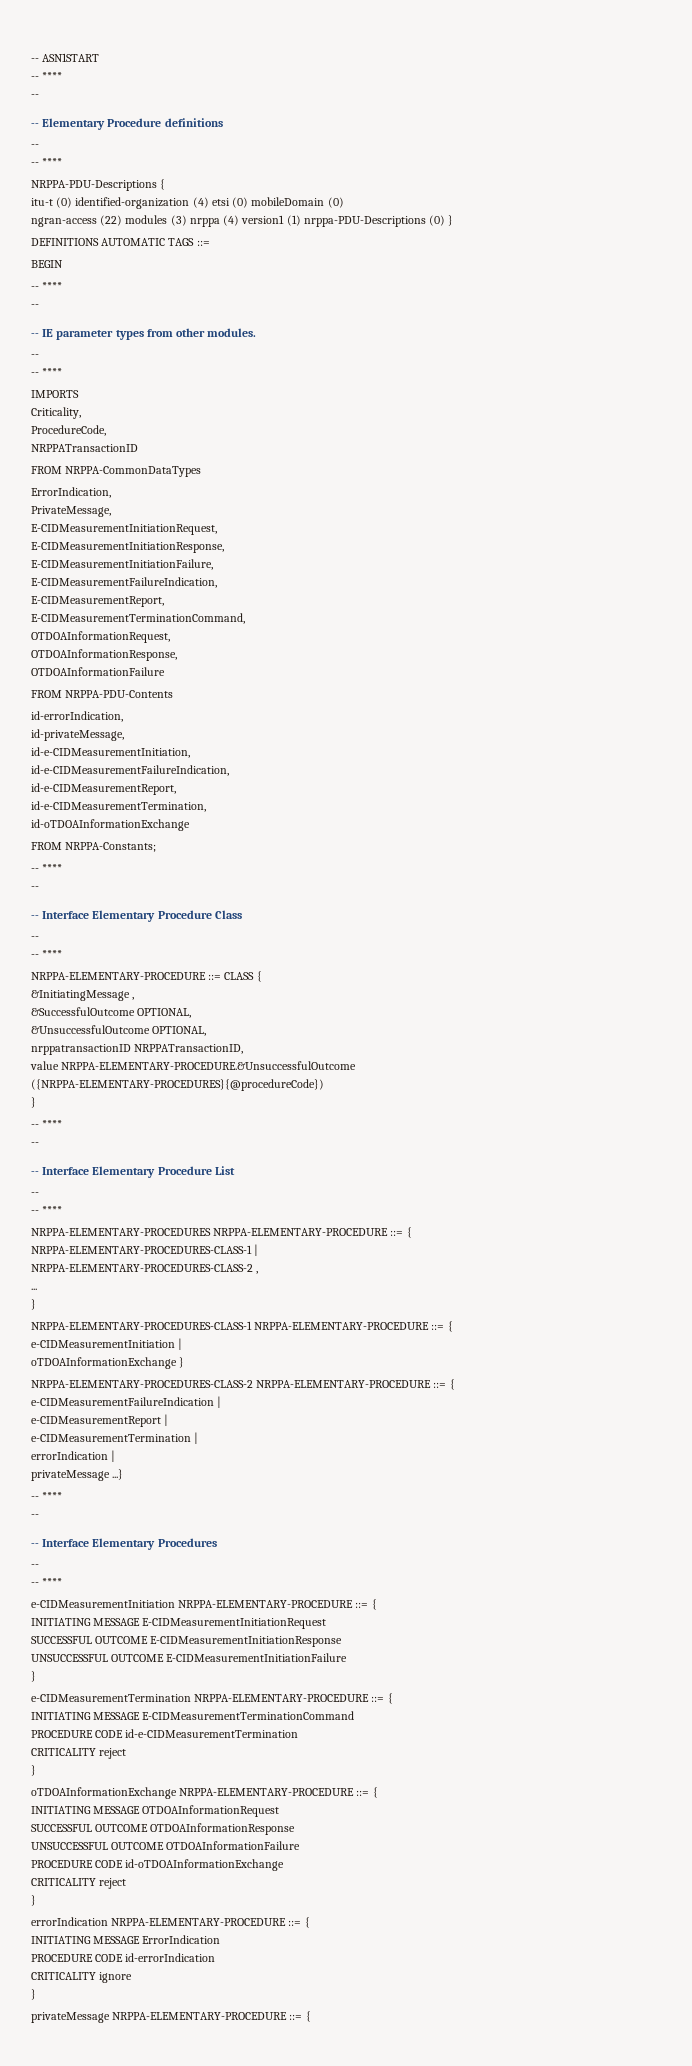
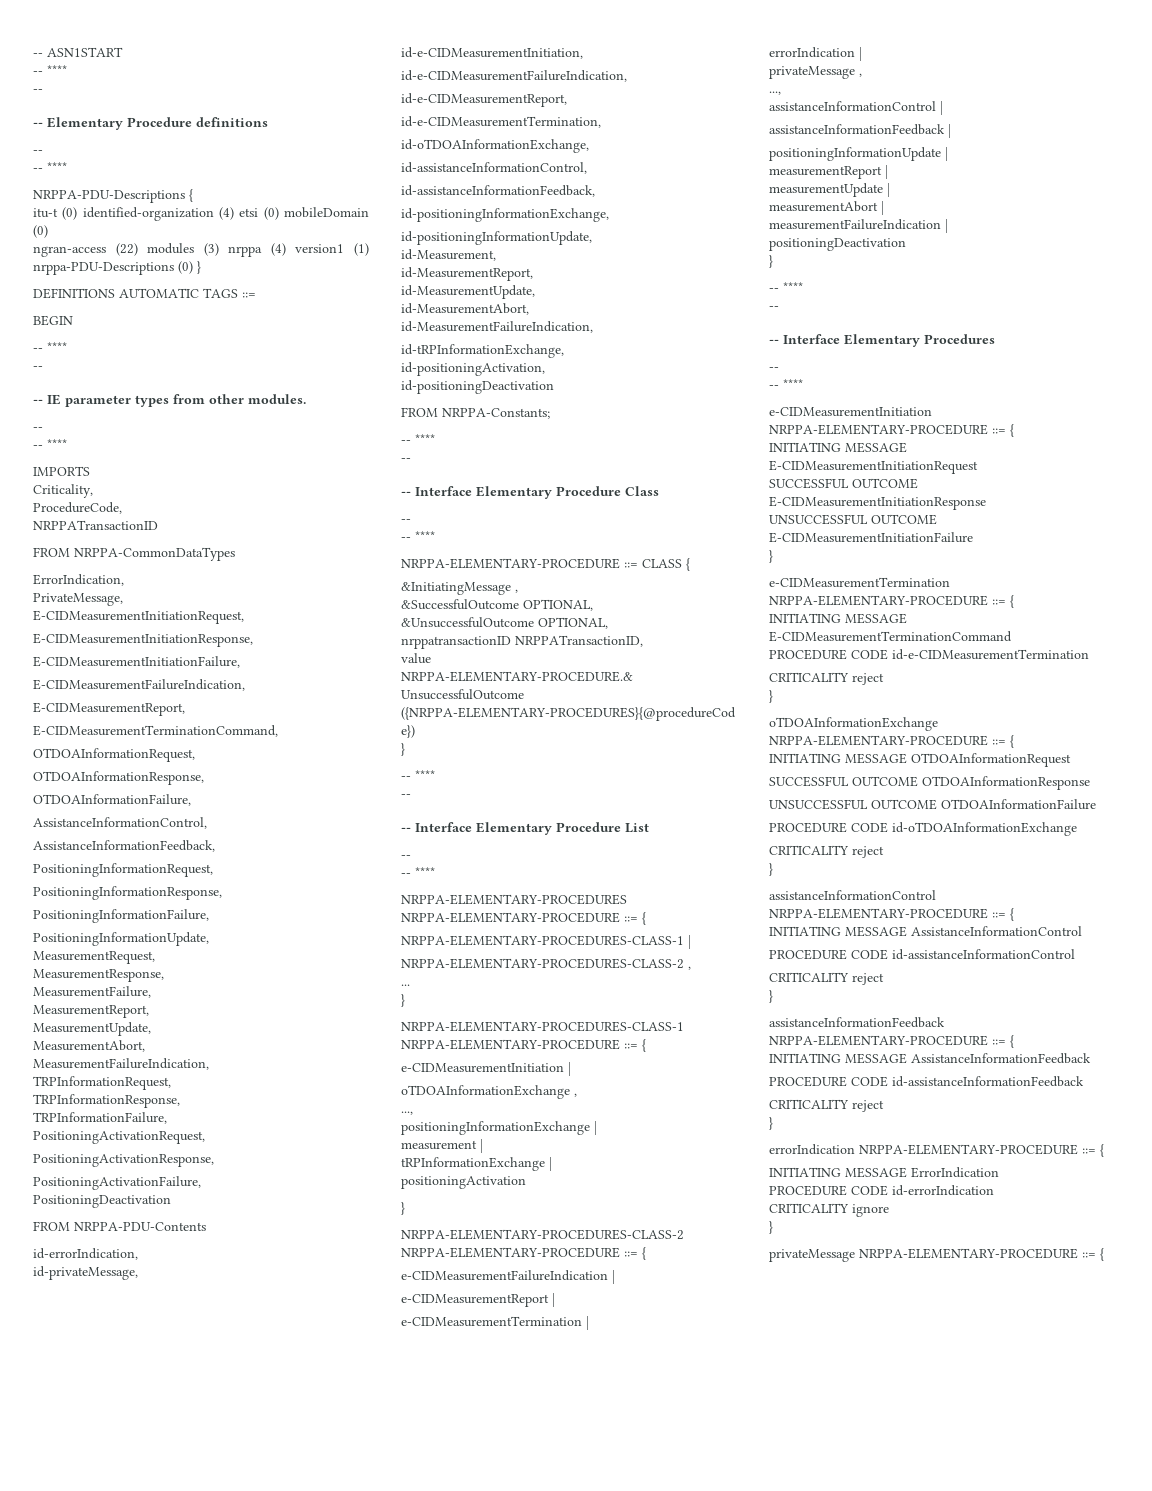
[31,667,165,676] OTDOAInformationFailure -> [33,794,191,806] [33,817,207,829] [33,840,215,852] [33,863,213,877] [33,886,222,900] [33,909,209,923] [33,932,209,946] [33,951,155,964] [33,969,164,982] [33,986,151,998] [33,1005,149,1018] [33,1022,151,1036] [33,1040,145,1052] [33,1058,209,1070] [33,1076,171,1090] [33,1094,180,1108] [33,1112,167,1124] [33,1131,205,1144] [33,1154,214,1167] [33,1176,201,1190] [33,1195,171,1208] OTDOAInformationFailure, // AssistanceInformationControl, // AssistanceInformationFeedback, // PositioningInformationRequest, // PositioningInformationResponse, // PositioningInformationFailure, // PositioningInformationUpdate, // MeasurementRequest, // MeasurementResponse, // MeasurementFailure, // MeasurementReport, // MeasurementUpdate, // MeasurementAbort, // MeasurementFailureIndication, // TRPInformationRequest, // TRPInformationResponse, // TRPInformationFailure, // PositioningActivationRequest, // PositioningActivationResponse, // PositioningActivationFailure, // PositioningDeactivation
[31,819,190,831] id-oTDOAInformationExchange -> [401,139,589,153] [401,162,587,174] [401,185,595,197] [401,208,609,222] [401,231,592,245] [401,249,496,261] [401,267,533,281] [401,285,535,299] [401,303,529,315] [401,321,593,333] [401,344,564,358] [401,362,545,376] [401,380,554,394] id-oTDOAInformationExchange, // id-assistanceInformationControl, // id-assistanceInformationFeedback, // id-positioningInformationExchange, // id-positioningInformationUpdate, // id-Measurement, // id-MeasurementReport, // id-MeasurementUpdate, // id-MeasurementAbort, // id-MeasurementFailureIndication, // id-tRPInformationExchange, // id-positioningActivation, // id-positioningDeactivation
(177, 1363) none -> [574,1093,577,1097] [401,1111,413,1115] [401,1121,597,1135] [401,1139,483,1153] [401,1157,552,1171] [401,1176,526,1189] , // ..., // positioningInformationExchange | // measurement | // tRPInformationExchange | // positioningActivation //
[112,1469,124,1480] ...} -> [859,73,862,77] [769,91,781,95] [769,101,943,115] [769,124,951,138] [769,147,948,161] [769,165,888,179] [769,183,890,197] [769,201,884,215] [769,219,948,233] [769,238,906,251] [769,255,773,268] , // ..., // assistanceInformationControl | // assistanceInformationFeedback | // positioningInformationUpdate | // measurementReport | // measurementUpdate | // measurementAbort | // measurementFailureIndication | // positioningDeactivation // }
(36, 1900) none -> [769,890,936,900] [769,908,1014,921] [769,926,1082,937] [769,949,1075,960] [769,972,884,985] [769,990,773,1003] [769,1017,945,1028] [769,1035,1014,1048] [769,1053,1091,1064] [769,1076,1084,1087] [769,1099,884,1112] [769,1117,773,1130] // assistanceInformationControl NRPPA-ELEMENTARY-PROCEDURE ::= { // INITIATING MESSAGE AssistanceInformationControl // PROCEDURE CODE id-assistanceInformationControl // CRITICALITY reject // } // assistanceInformationFeedback NRPPA-ELEMENTARY-PROCEDURE ::= { // INITIATING MESSAGE AssistanceInformationFeedback // PROCEDURE CODE id-assistanceInformationFeedback // CRITICALITY reject // }

